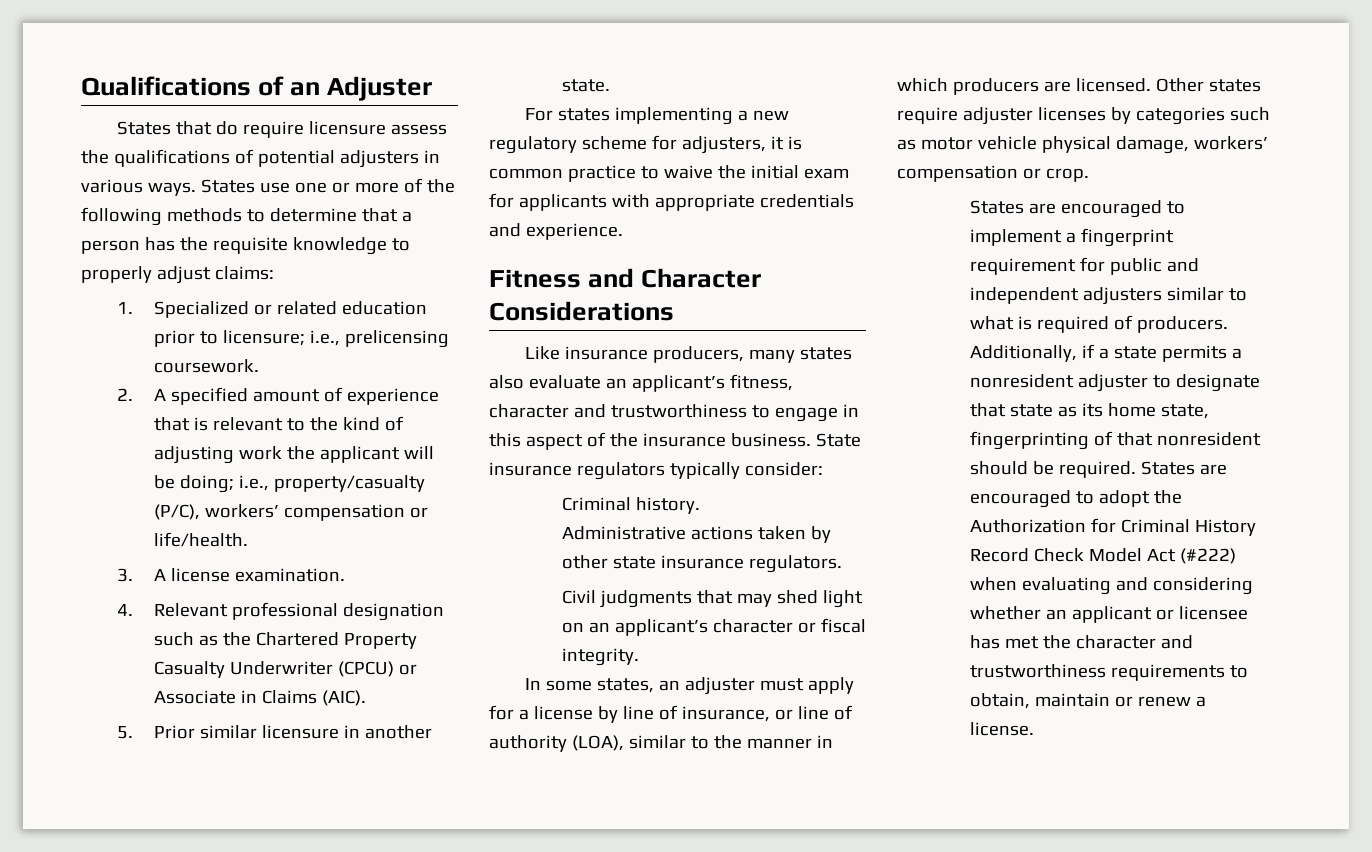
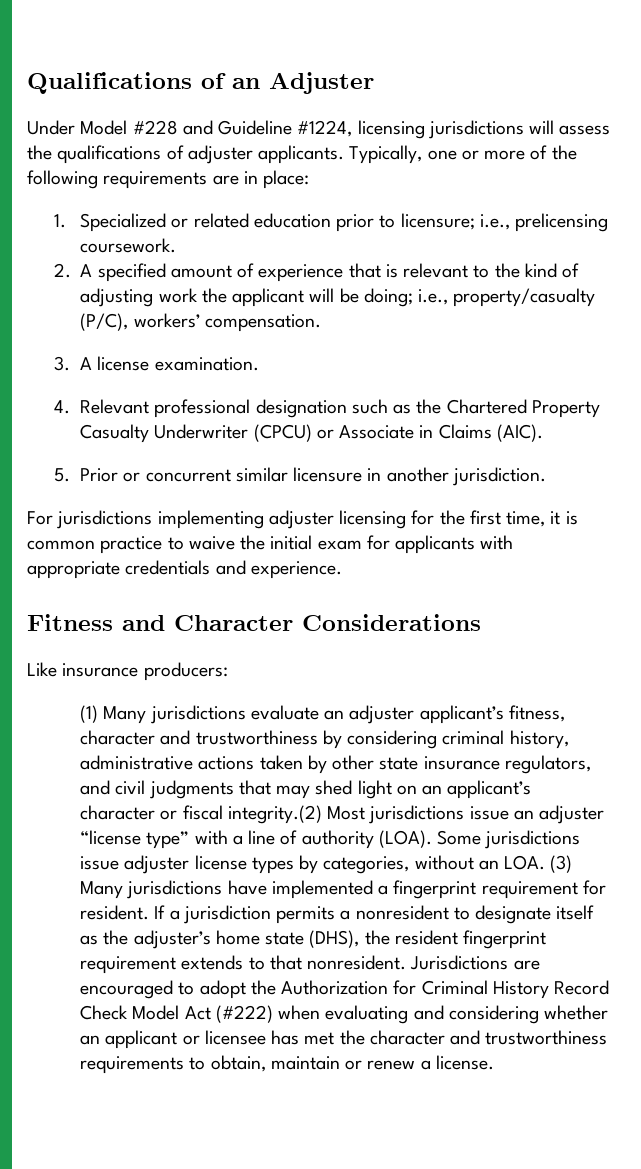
[117,121,448,138] [81,149,440,168] [81,179,290,196] States that do require licensure assess the qualifications of potential adjusters in various ways. States use -> [27,120,611,139] [27,145,423,164] Under Model #228 and Guideline #1224, licensing jurisdictions will assess the qualifications of adjuster applicants. Typically,
[166,208,412,222] [81,237,410,255] [81,266,274,284] methods to determine that a person has the requisite knowledge to properly adjust claims: -> [103,170,310,189] requirements are in place:
[283,504,428,521] [153,532,248,547] compensation or life/health. -> [204,314,321,332] compensation.
(195, 732) none -> [123,469,231,482] or concurrent
[561,79,610,92] state. -> [451,467,546,486] jurisdiction.
[558,107,790,125] [489,135,766,154] states implementing a new regulatory scheme for adjusters, -> [56,510,546,529] jurisdictions implementing adjuster licensing for the first time,
[653,346,853,363] [489,375,524,389] producers, many states also -> [143,662,228,681] [80,705,246,724] producers: // (1) Many jurisdictions
(627, 383) none -> [349,705,415,724] adjuster
[751,404,859,422] [489,432,861,450] [489,462,823,480] [561,497,700,514] [561,526,686,540] to engage in this aspect of the insurance business. State insurance regulators typically consider: // Criminal history. // Administrative -> [322,730,569,749] [80,755,194,770] by considering criminal history, administrative
[748,555,842,573] [561,590,596,604] regulators. // Civil -> [504,755,591,774] [80,780,146,795] regulators, and civil
[561,648,639,666] [525,677,855,695] [489,705,853,723] [489,735,833,752] [897,78,1261,95] [897,107,1270,125] [897,136,1268,154] [897,165,1089,182] [969,200,1185,218] [969,228,1174,247] [969,257,1199,275] [969,287,1247,305] [969,315,1228,333] [969,344,1157,362] integrity. // In some states, an adjuster must apply for a license by line of insurance, or line of authority (LOA), similar to the manner in which producers are licensed. Other states require adjuster licenses by categories such as motor vehicle physical damage, workers’ compensation or crop. // States are encouraged to implement a fingerprint requirement for public and independent adjusters similar to what is required of producers. Additionally, if a state -> [227,805,605,824] [80,830,581,849] [80,855,573,874] [80,880,606,899] [80,905,271,924] integrity.(2) Most jurisdictions issue an adjuster “license type” with a line of authority (LOA). Some jurisdictions issue adjuster license types by categories, without an LOA. (3) Many jurisdictions have implemented a fingerprint requirement for resident. If a jurisdiction
[1077,374,1148,392] adjuster -> (449, 912) none
[969,403,1209,419] [969,431,1261,450] [969,461,1195,478] that state as its home state, fingerprinting of that nonresident should be required. States -> [556,905,595,920] [80,930,547,949] [80,955,509,974] itself as the adjuster’s home state (DHS), the resident fingerprint requirement extends to that nonresident. Jurisdictions

